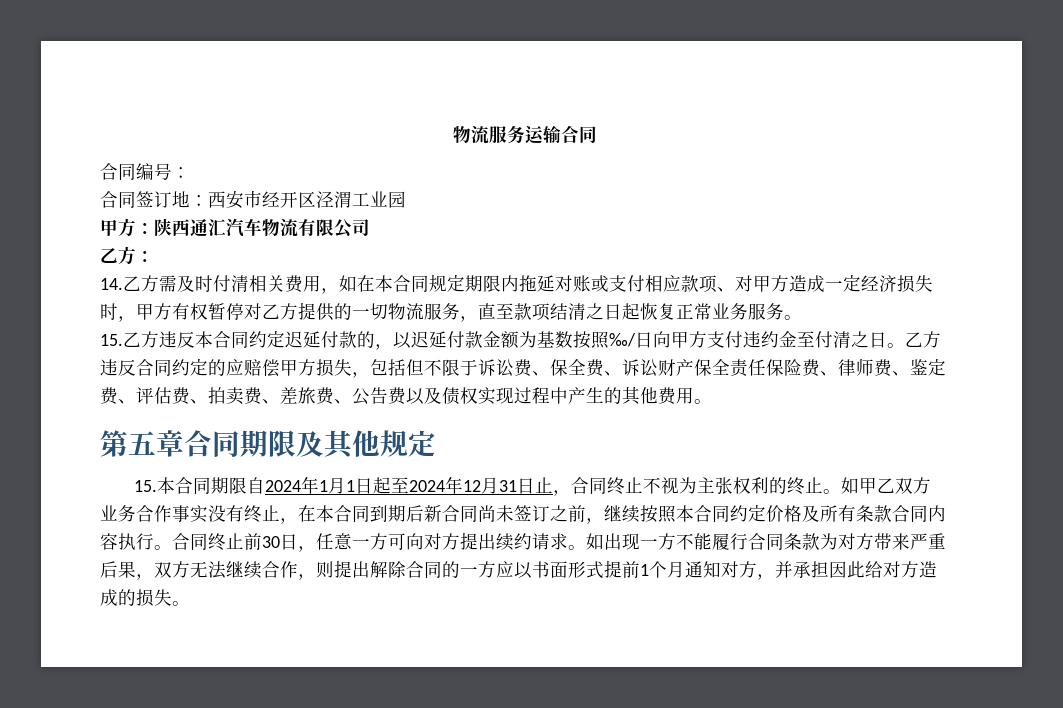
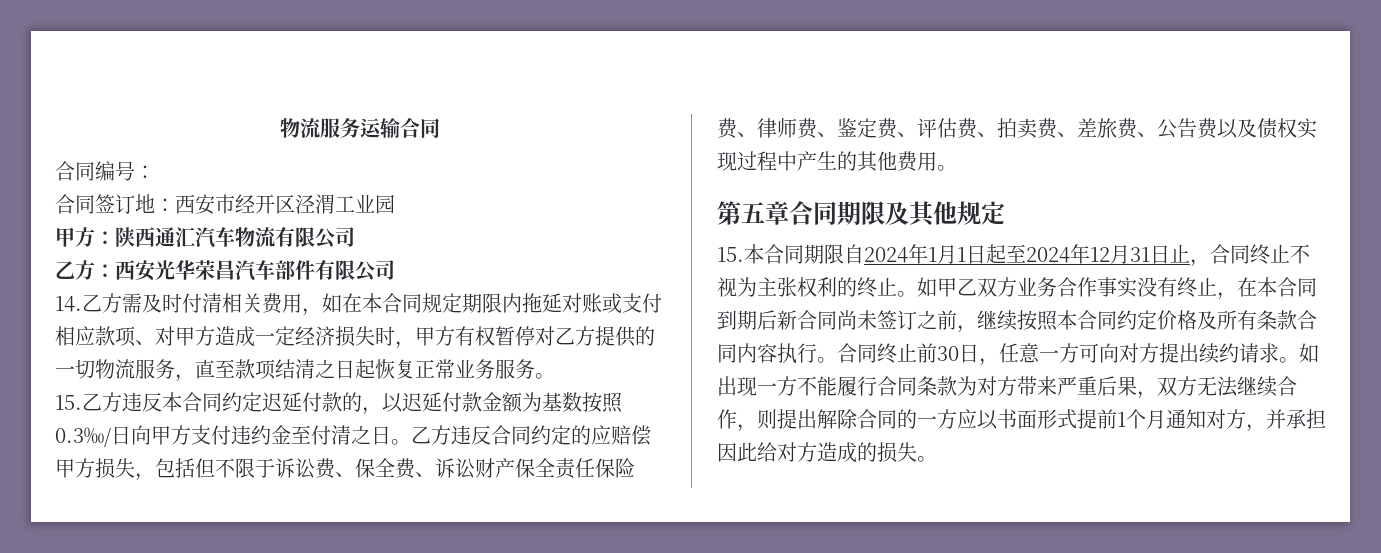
(154, 256) none -> [115,260,395,282] 西安光华荣昌汽车部件有限公司
[609,333,636,347] ‰/ -> [55,427,111,447] 0.3‰/

